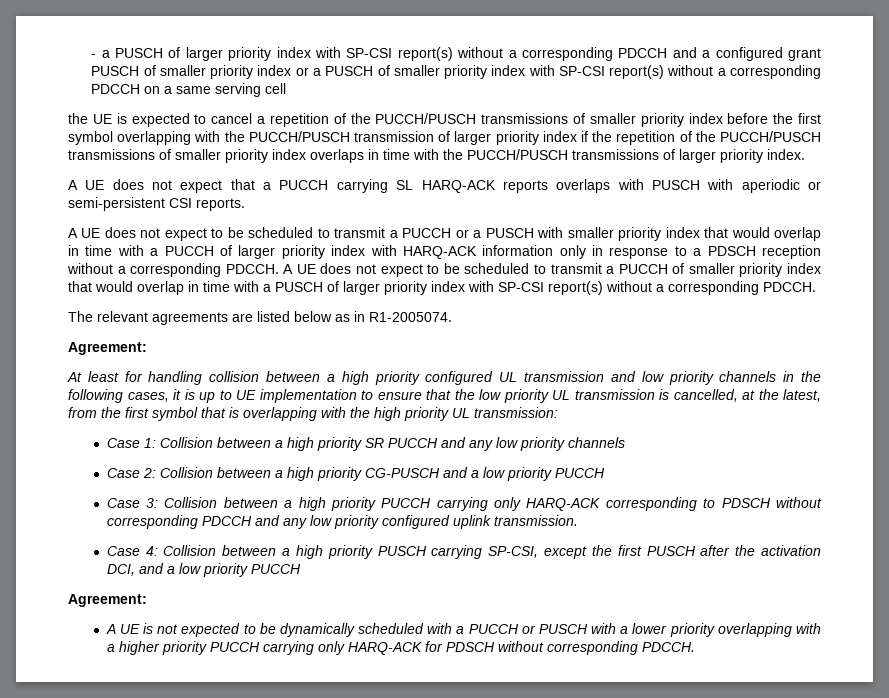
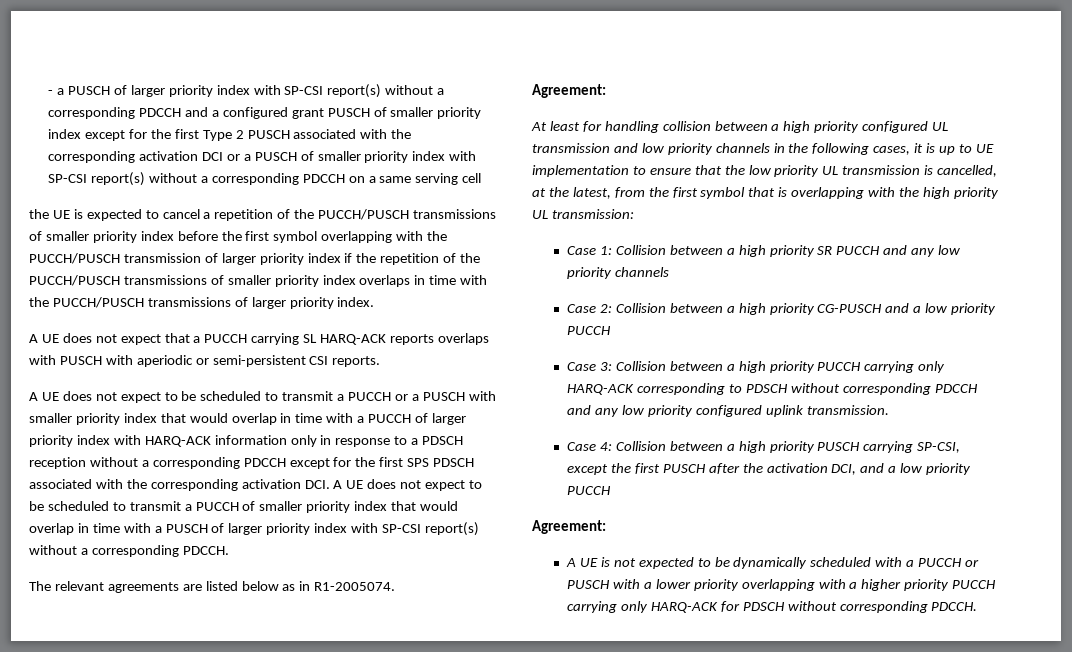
(292, 70) none -> [85,129,412,141] [48,151,223,163] except for the first Type 2 PUSCH associated with the corresponding activation DCI
[225,264,279,274] PDCCH. -> [243,457,475,469] [29,479,330,491] PDCCH except for the first SPS PDSCH associated with the corresponding activation DCI.

